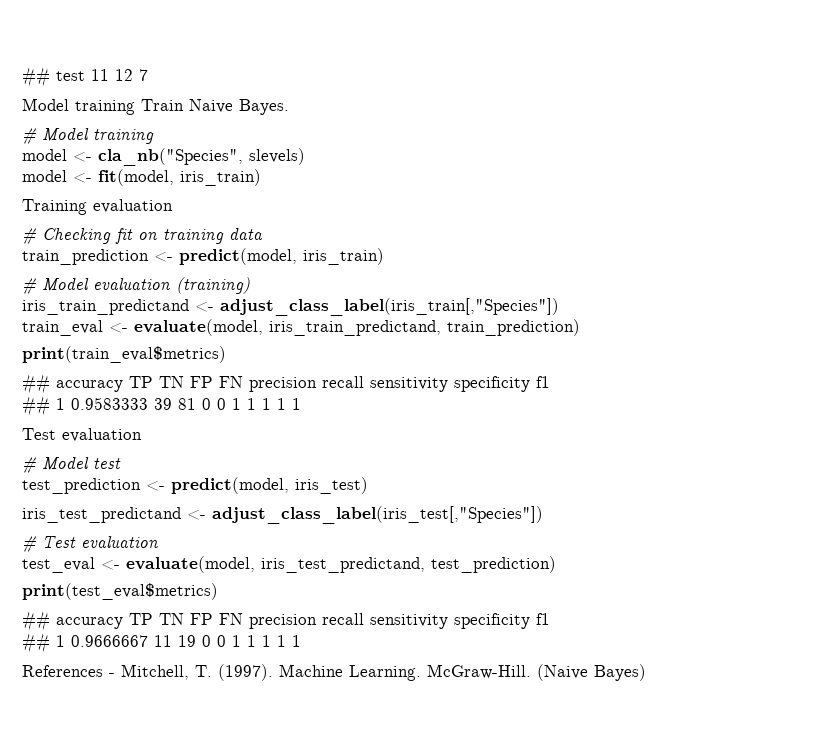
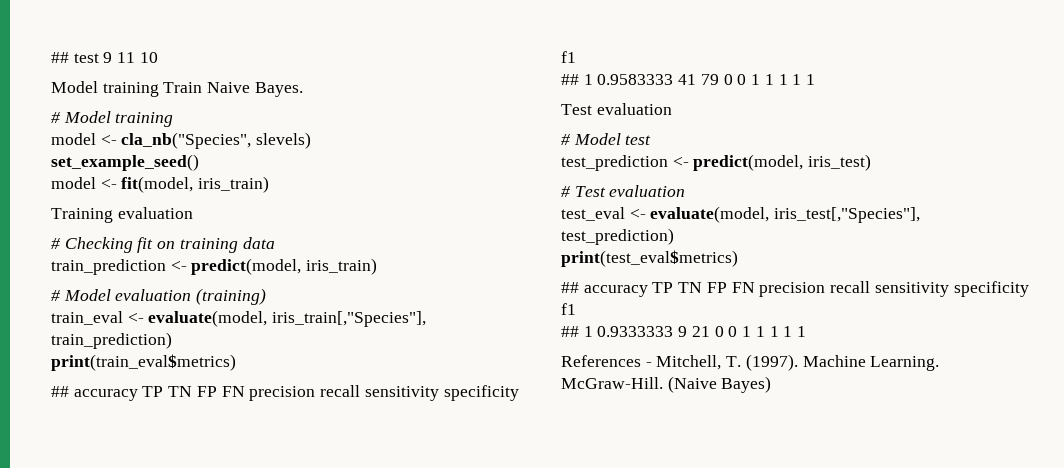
[91,69,148,81] 11 12 7 -> [103,52,158,63] 9 11 10
(305, 156) none -> [51,154,199,171] // set_example_seed()
[22,298,559,316] // iris_train_predictand <- adjust_class_label(iris_train[,"Species"]) -> (267, 296) none
[269,320,441,336] iris_train_predictand, -> [272,311,427,327] iris_train[,"Species"],
[154,398,196,410] 39 81 -> [678,74,719,85] 41 79
[22,506,543,524] // iris_test_predictand <- adjust_class_label(iris_test[,"Species"]) -> (872, 162) none
[261,557,425,573] iris_test_predictand, -> [774,207,921,223] iris_test[,"Species"],
[71,635,196,647] 0.9666667 11 19 -> [597,326,710,337] 0.9333333 9 21

